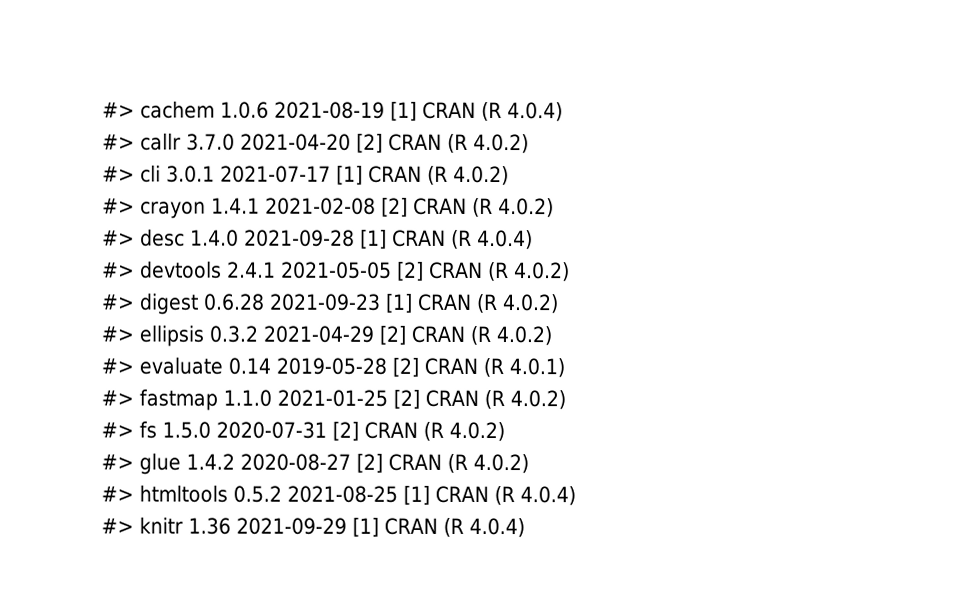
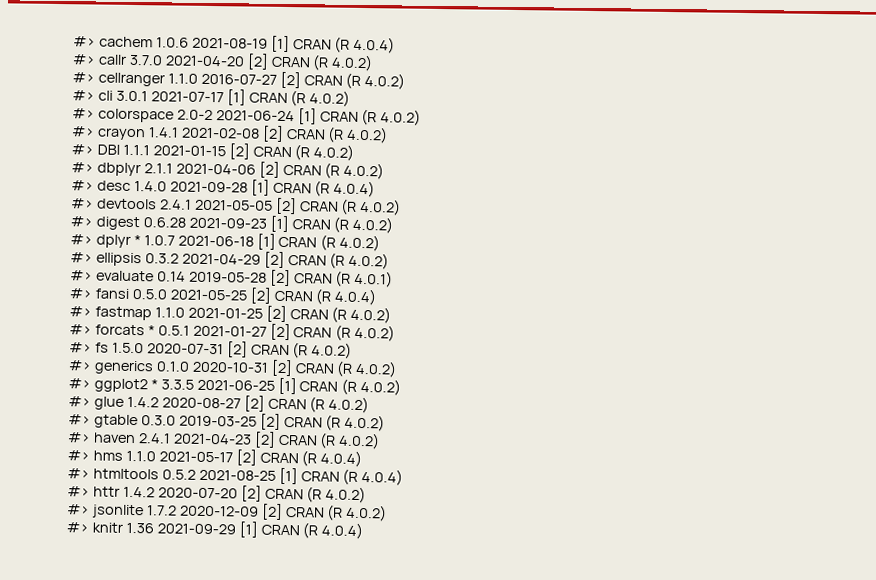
(529, 143) none -> [72,71,406,90] // #> cellranger 1.1.0 2016-07-27 [2] CRAN (R 4.0.2)
(509, 175) none -> [72,108,422,126] // #> colorspace 2.0-2 2021-06-24 [1] CRAN (R 4.0.2)
(554, 208) none -> [71,143,355,161] [71,161,385,180] // #> DBI 1.1.1 2021-01-15 [2] CRAN (R 4.0.2) // #> dbplyr 2.1.1 2021-04-06 [2] CRAN (R 4.0.2)
(559, 304) none -> [70,233,381,252] // #> dplyr * 1.0.7 2021-06-18 [1] CRAN (R 4.0.2)
(565, 368) none -> [69,287,378,306] // #> fansi 0.5.0 2021-05-25 [2] CRAN (R 4.0.4)
(566, 400) none -> [69,323,396,342] // #> forcats * 0.5.1 2021-01-27 [2] CRAN (R 4.0.2)
(505, 431) none -> [68,359,398,378] [68,377,402,396] // #> generics 0.1.0 2020-10-31 [2] CRAN (R 4.0.2) // #> ggplot2 * 3.3.5 2021-06-25 [1] CRAN (R 4.0.2)
(529, 463) none -> [68,413,386,432] [67,431,381,450] [67,449,363,468] // #> gtable 0.3.0 2019-03-25 [2] CRAN (R 4.0.2) // #> haven 2.4.1 2021-04-23 [2] CRAN (R 4.0.2) // #> hms 1.1.0 2021-05-17 [2] CRAN (R 4.0.4)
(576, 496) none -> [67,485,367,504] [67,503,388,522] // #> httr 1.4.2 2020-07-20 [2] CRAN (R 4.0.2) // #> jsonlite 1.7.2 2020-12-09 [2] CRAN (R 4.0.2)

